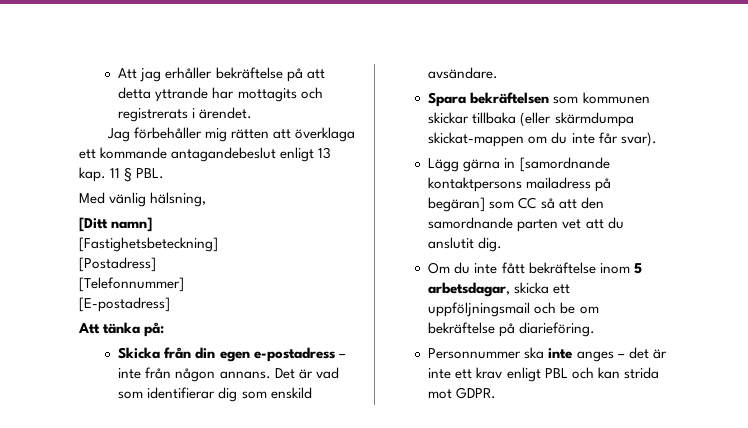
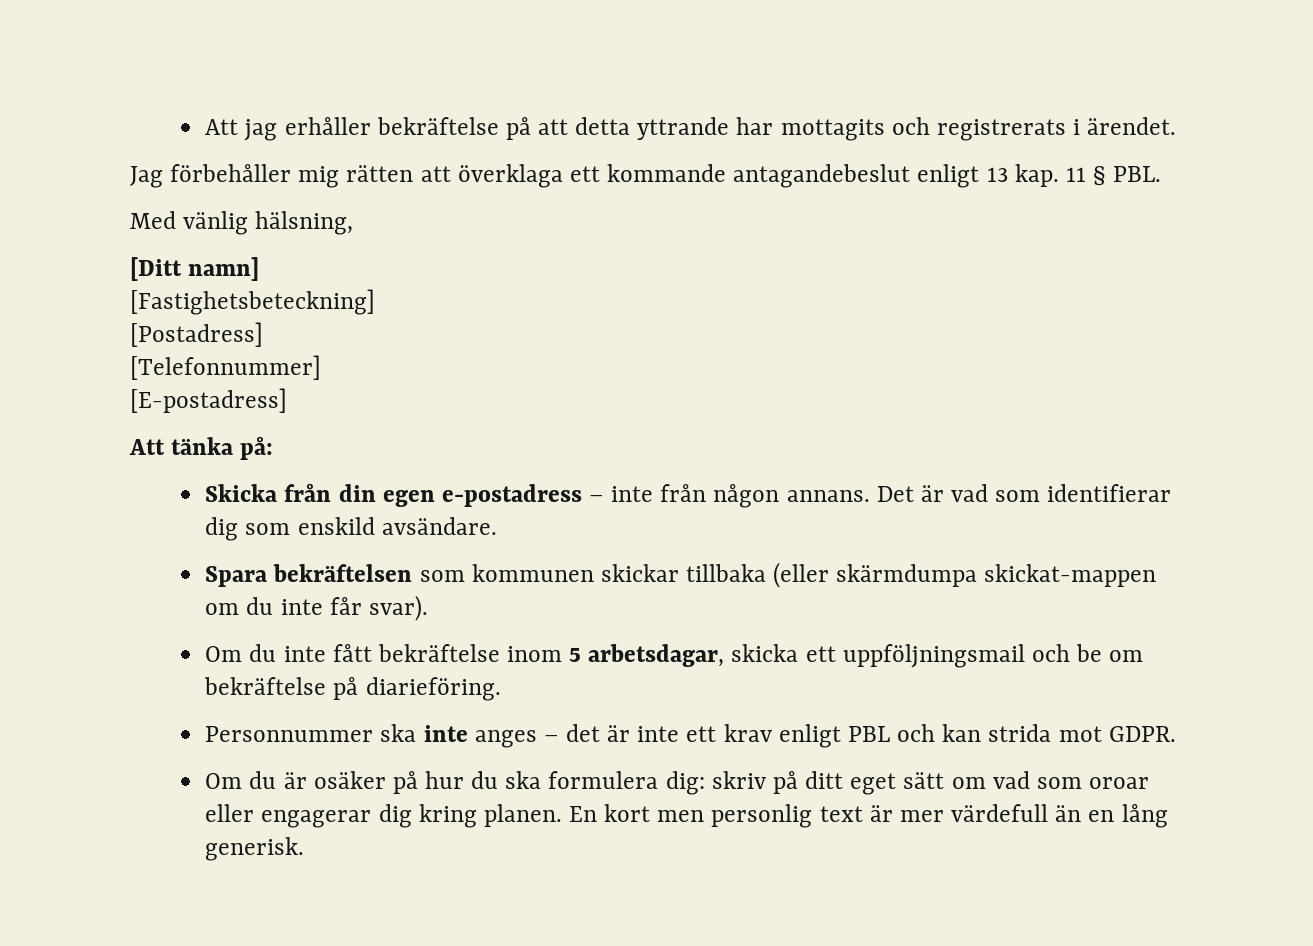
[428,157,610,172] [428,177,612,192] [428,197,604,212] [428,217,624,232] [428,237,503,252] // Lägg gärna in [samordnande kontaktpersons mailadress på begäran] som CC så att den samordnande parten vet att du anslutit dig. -> (428, 608) none
(497, 393) none -> [205,771,1150,795] [205,804,1168,828] [205,837,305,861] // Om du är osäker på hur du ska formulera dig: skriv på ditt eget sätt om vad som oroar eller engagerar dig kring planen. En kort men personlig text är mer värdefull än en lång generisk.

